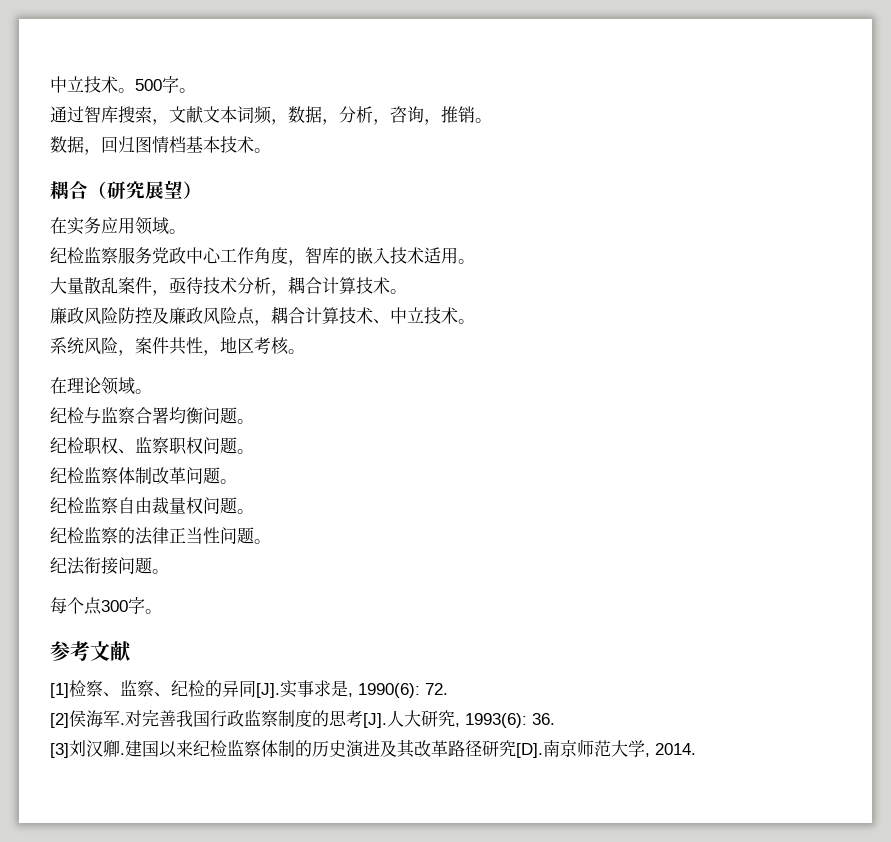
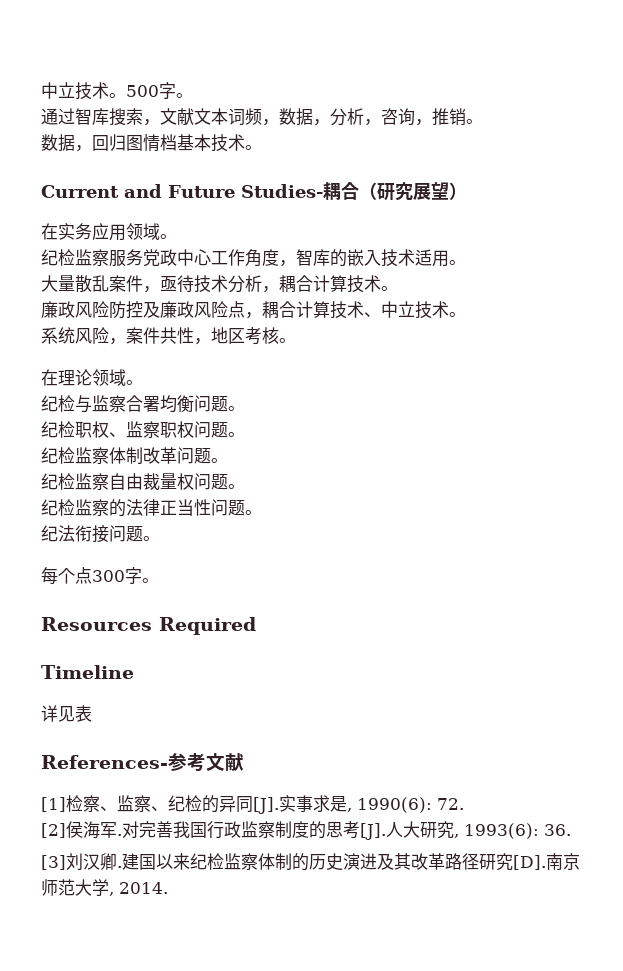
(271, 150) none -> [41,184,323,198] Current and Future Studies-
(162, 611) none -> [41,617,256,635] [41,665,134,679] [41,705,92,722] [41,755,168,769] Resources Required // Timeline // 详见表 // References-

